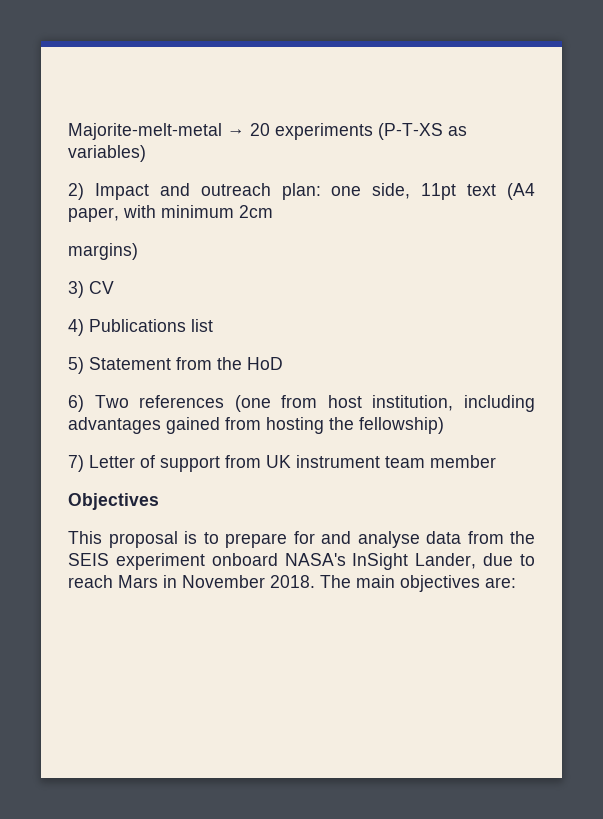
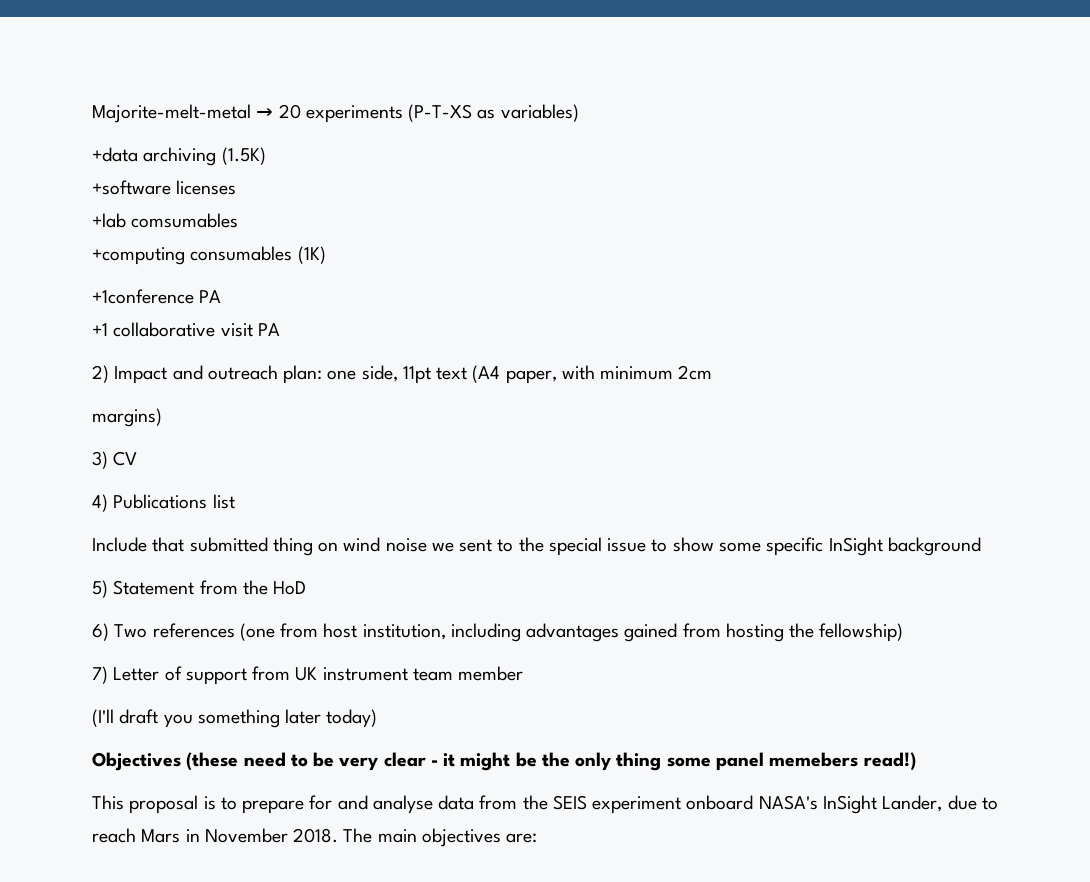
(146, 153) none -> [92,147,266,166] [92,180,237,195] [92,213,239,228] [92,246,326,265] [92,289,222,304] [92,322,280,337] // +data archiving (1.5K) // +software licenses // +lab comsumables // +computing consumables (1K) // +1conference PA // +1 collaborative visit PA
(213, 325) none -> [92,537,981,556] // Include that submitted thing on wind noise we sent to the special issue to show some specific InSight background
[68,493,159,510] Objectives -> [92,709,378,728] [92,752,916,771] (I'll draft you something later today) // Objectives (these need to be very clear - it might be the only thing some panel memebers read!)

